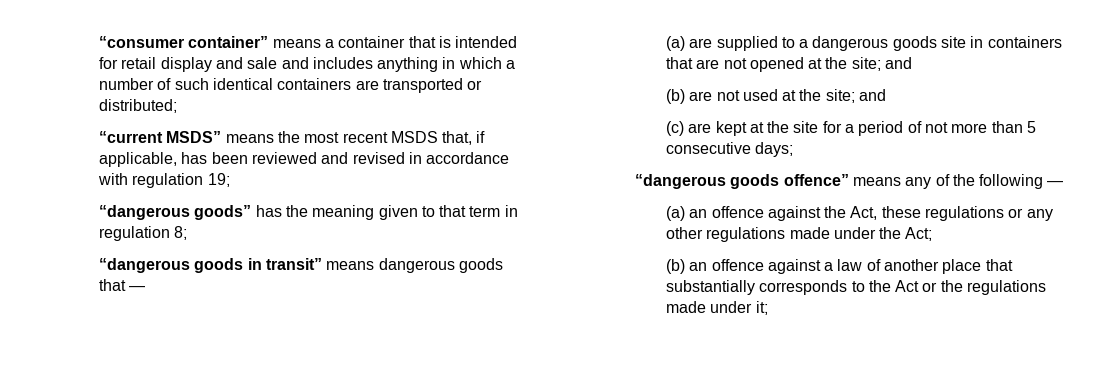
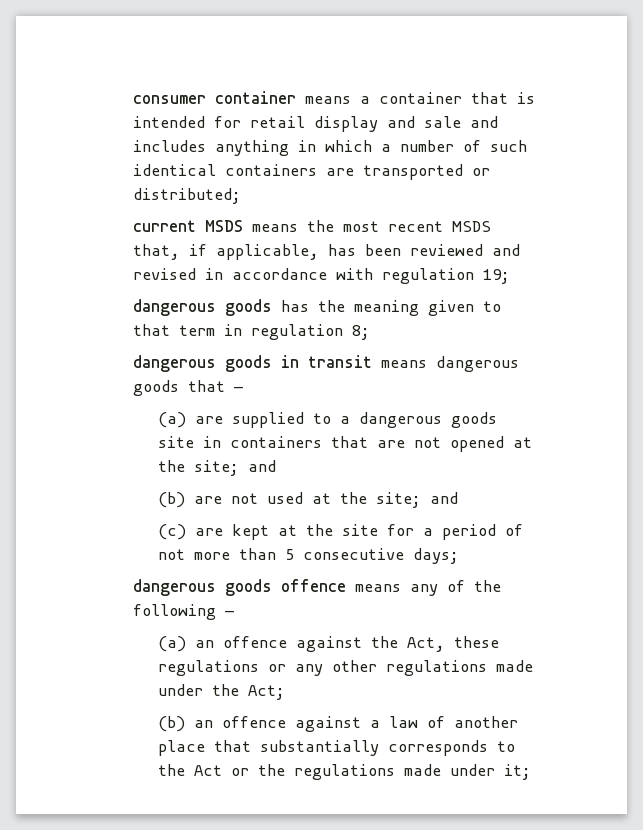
[98,36,269,48] “consumer container” -> [132,91,296,104] consumer container
[98,131,222,143] “current MSDS” -> [132,220,243,232] current MSDS
[98,205,252,220] “dangerous goods” -> [132,299,272,316] dangerous goods
[98,258,190,273] “dangerous -> [132,355,216,372] dangerous
[265,258,322,270] transit” -> [307,355,372,368] transit
[634,174,849,189] “dangerous goods offence” -> [132,579,346,596] dangerous goods offence

